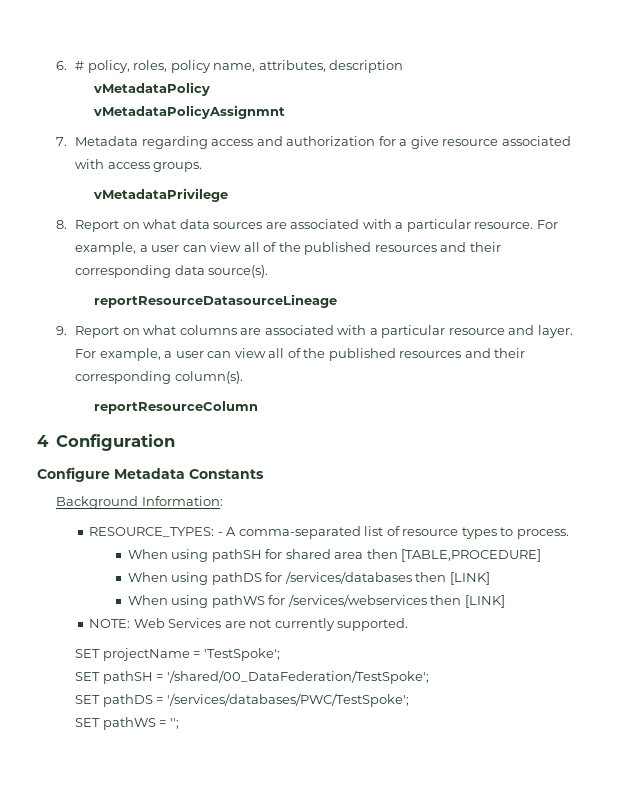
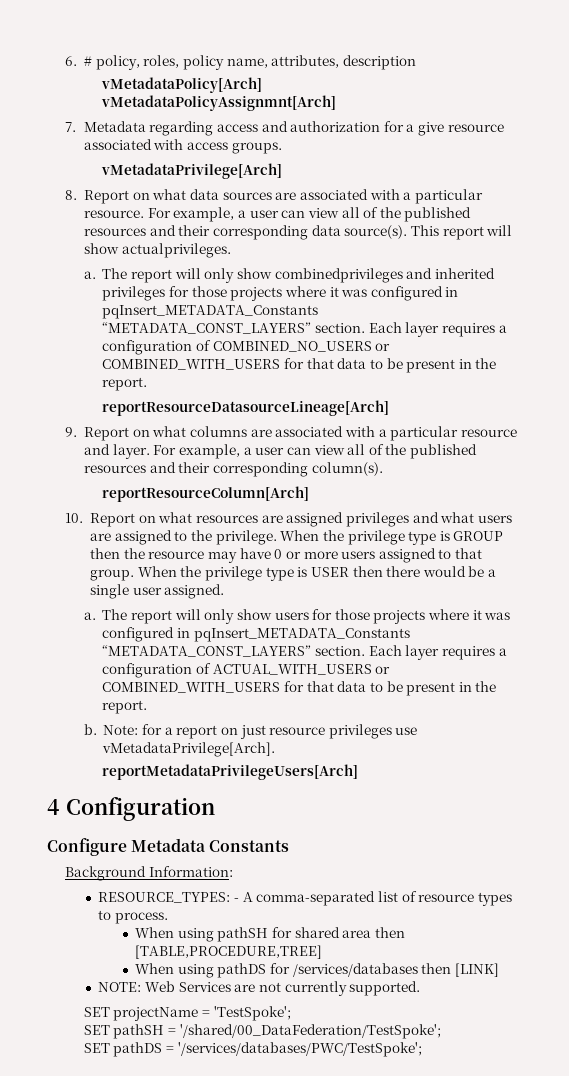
[93,82,211,96] [93,105,286,119] vMetadataPolicy // vMetadataPolicyAssignmnt -> [100,77,262,93] [100,95,336,111] vMetadataPolicy[Arch] // vMetadataPolicyAssignmnt[Arch]
[93,188,229,202] vMetadataPrivilege -> [100,163,282,179] vMetadataPrivilege[Arch]
[94,294,338,308] // reportResourceDatasourceLineage -> [410,225,513,240] [84,243,231,258] [83,268,495,283] [102,286,459,301] [102,305,319,319] [102,322,507,337] [102,340,391,355] [102,358,497,373] [102,377,148,391] [101,400,389,416] This report will show actualprivileges. // a. The report will only show combinedprivileges and inherited privileges for those projects where it was configured in pqInsert_METADATA_Constants “METADATA_CONST_LAYERS” section. Each layer requires a configuration of COMBINED_NO_USERS or COMBINED_WITH_USERS for that data to be present in the report. // reportResourceDatasourceLineage[Arch]
[94,401,259,414] reportResourceColumn -> [101,486,309,502] [65,512,512,527] [90,530,504,545] [90,548,483,563] [90,566,497,581] [90,584,225,599] [83,609,511,624] [102,627,410,642] [102,645,507,660] [102,663,391,678] [102,681,497,696] [102,700,148,714] [83,724,418,739] [102,742,276,757] [101,764,358,780] reportResourceColumn[Arch] // 10. Report on what resources are assigned privileges and what users are assigned to the privilege. When the privilege type is GROUP then the resource may have 0 or more users assigned to that group. When the privilege type is USER then there would be a single user assigned. // a. The report will only show users for those projects where it was configured in pqInsert_METADATA_Constants “METADATA_CONST_LAYERS” section. Each layer requires a configuration of ACTUAL_WITH_USERS or COMBINED_WITH_USERS for that data to be present in the report. // b. Note: for a report on just resource privileges use vMetadataPrivilege[Arch]. // reportMetadataPrivilegeUsers[Arch]
[401,549,542,562] [TABLE,PROCEDURE] -> [134,945,322,959] [TABLE,PROCEDURE,TREE]
[127,594,505,608] // When using pathWS for /services/webservices then [LINK] -> (499, 970) none
[75,717,179,730] // SET pathWS = ''; -> (422, 1049) none

